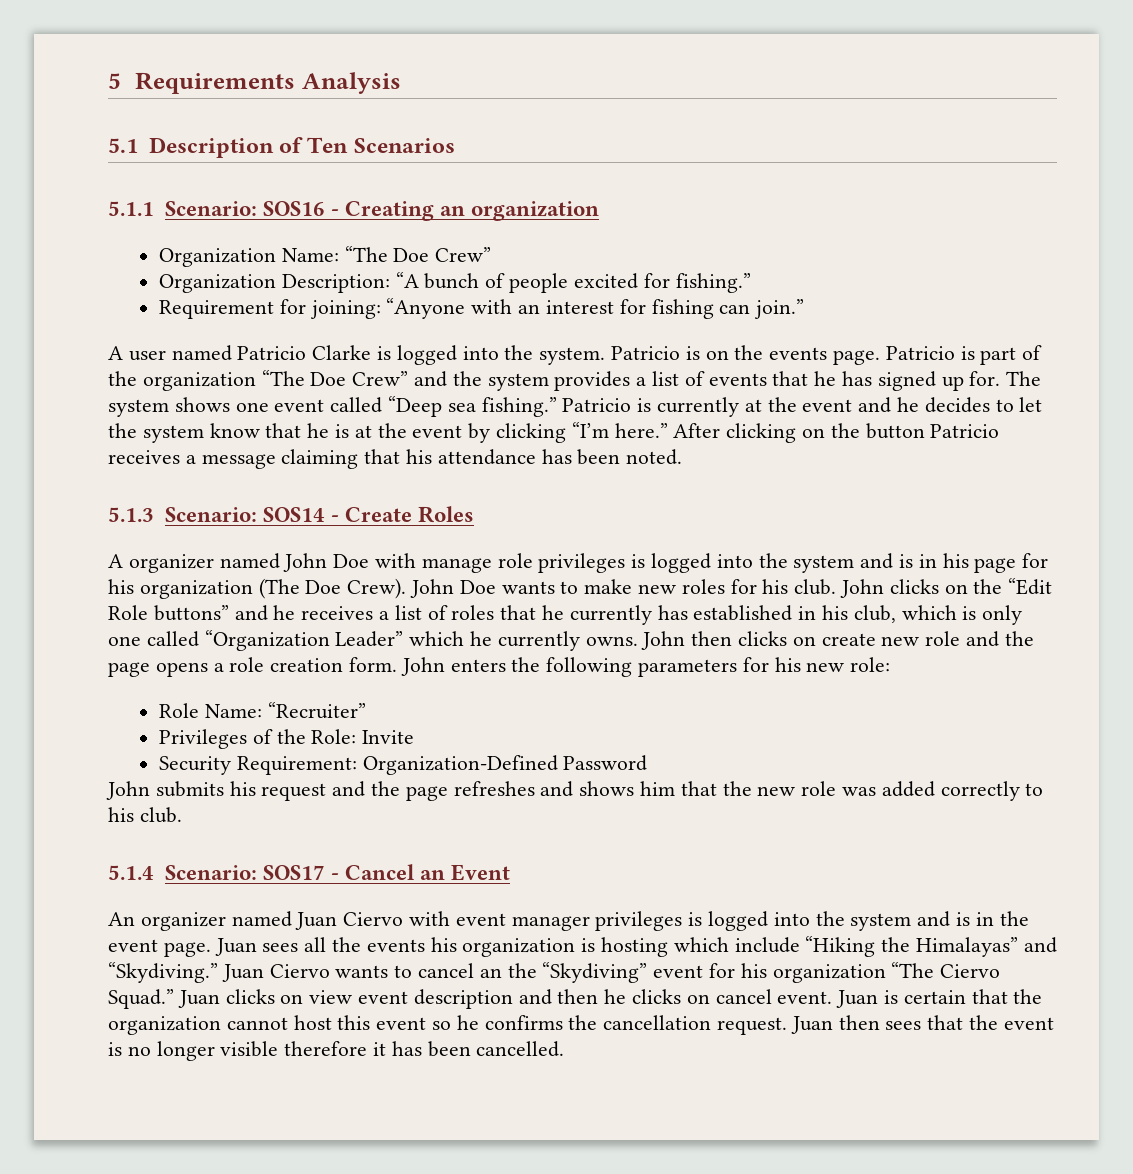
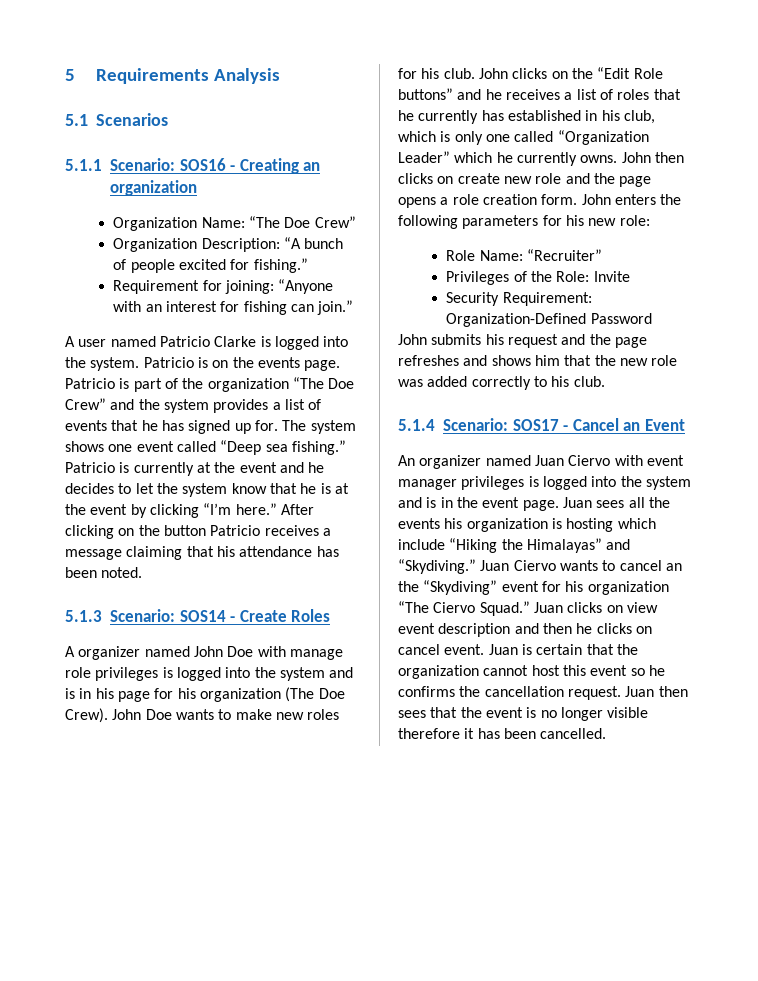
[148,137,349,158] Description of Ten -> (88, 120) none

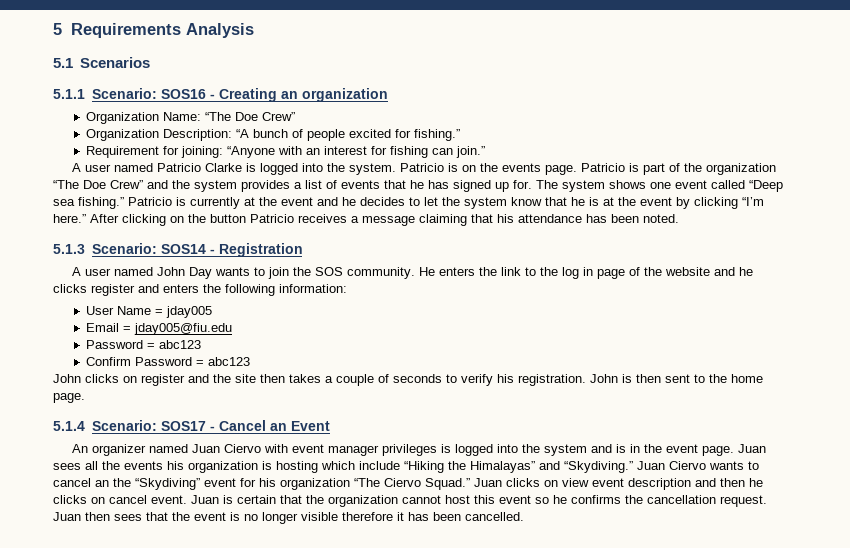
[239,609,331,622] [65,646,141,660] Create Roles // A organizer -> [218,243,303,257] [72,267,112,276] Registration // A user
[227,646,343,660] [65,667,354,681] [65,687,345,702] [65,708,340,723] [398,67,663,79] [398,88,681,100] [398,110,655,124] [398,130,649,145] [398,151,684,166] [398,173,652,187] [398,194,682,208] [398,215,650,229] [446,249,602,261] [446,271,630,285] [446,292,592,306] [446,313,652,327] [398,334,647,348] [398,355,678,366] [398,376,605,390] Doe with manage role privileges is logged into the system and is in his page for his organization (The Doe Crew). John Doe wants to make new roles for his club. John clicks on the “Edit Role buttons” and he receives a list of roles that he currently has established in his club, which is only one called “Organization Leader” which he currently owns. John then clicks on create new role and the page opens a role creation form. John enters the following parameters for his new role: // Role Name: “Recruiter” // Privileges of the Role: Invite // Security Requirement: Organization-Defined Password // John submits his request and the page refreshes and shows him that the new role was added correctly to his club. -> [189,267,754,279] [53,284,347,296] [85,306,212,318] [85,323,232,335] [85,340,201,349] [85,357,250,366] [53,374,763,386] [53,393,85,403] Day wants to join the SOS community. He enters the link to the log in page of the website and he clicks register and enters the following information: // User Name = jday005 // Email = jday005@fiu.edu // Password = abc123 // Confirm Password = abc123 // John clicks on register and the site then takes a couple of seconds to verify his registration. John is then sent to the home page.

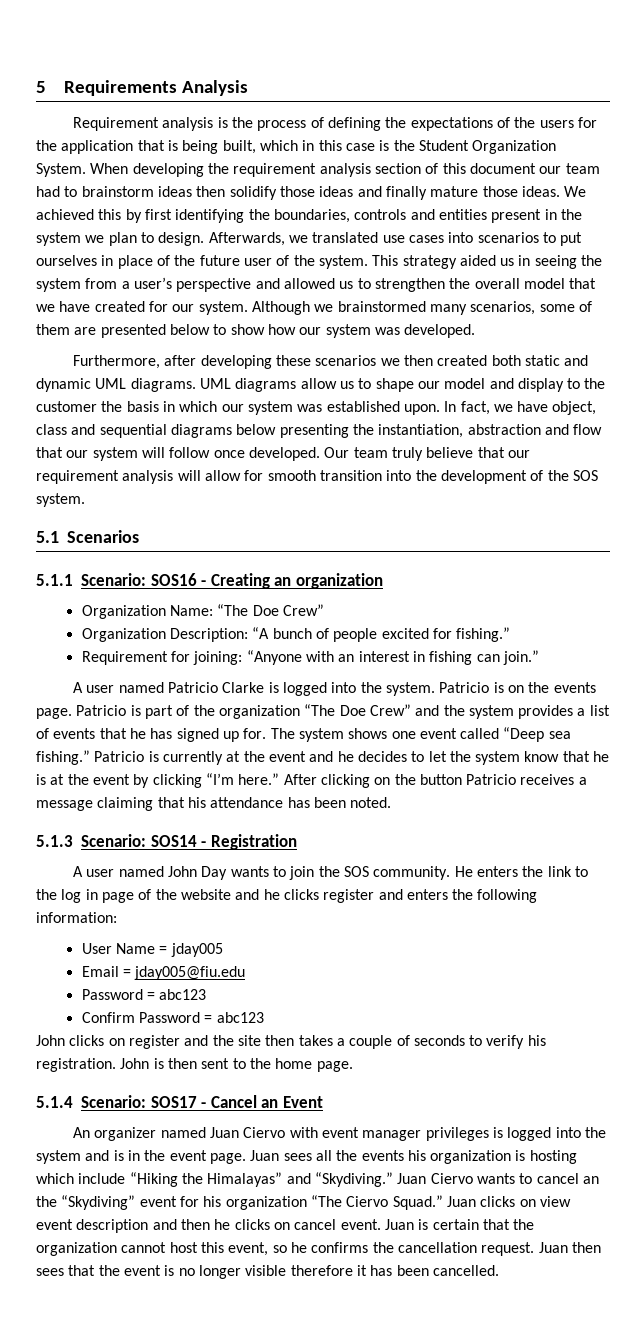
(255, 30) none -> [73,117,597,131] [36,140,557,154] [36,163,600,177] [36,186,587,200] [36,209,582,223] [36,232,583,246] [36,255,603,269] [36,277,597,292] [36,301,592,315] [36,324,476,338] [73,355,589,369] [36,378,606,392] [36,401,597,415] [36,424,603,438] [36,447,530,461] [36,470,598,484] [36,493,85,507] // Requirement analysis is the process of defining the expectations of the users for the application that is being built, which in this case is the Student Organization System. When developing the requirement analysis section of this document our team had to brainstorm ideas then solidify those ideas and finally mature those ideas. We achieved this by first identifying the boundaries, controls and entities present in the system we plan to design. Afterwards, we translated use cases into scenarios to put ourselves in place of the future user of the system. This strategy aided us in seeing the system from a user’s perspective and allowed us to strengthen the overall model that we have created for our system. Although we brainstormed many scenarios, some of them are presented below to show how our system was developed. // Furthermore, after developing these scenarios we then created both static and dynamic UML diagrams. UML diagrams allow us to shape our model and display to the customer the basis in which our system was established upon. In fact, we have object, class and sequential diagrams below presenting the instantiation, abstraction and flow that our system will follow once developed. Our team truly believe that our requirement analysis will allow for smooth transition into the development of the SOS system.
[370,146,387,155] for -> [412,651,425,662] in
[499,495,531,504] event -> [228,1242,269,1256] event,

